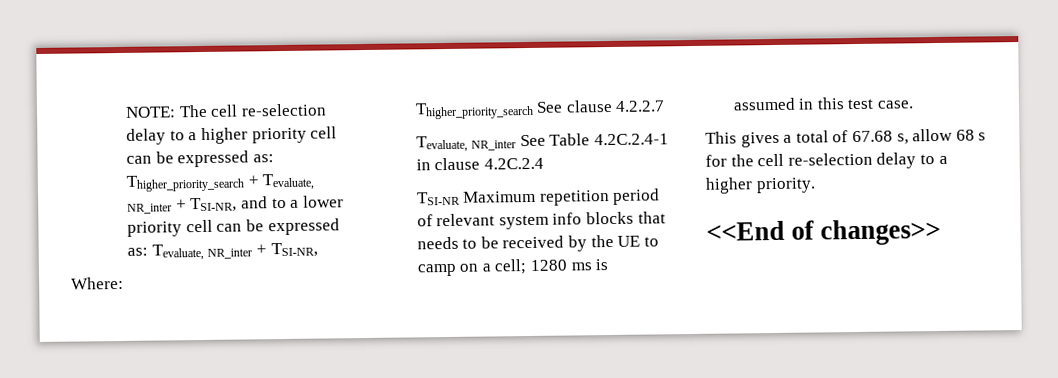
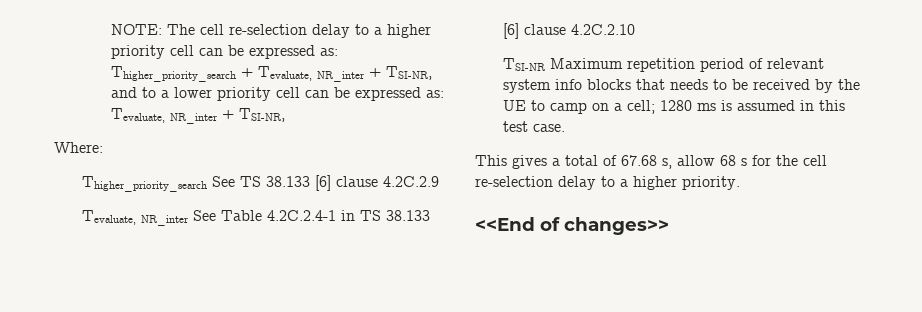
[565,99,666,113] clause 4.2.2.7 -> [240,175,440,191] TS 38.133 [6] clause 4.2C.2.9
[434,157,544,171] clause 4.2C.2.4 -> [360,210,431,221] [503,23,636,39] TS 38.133 [6] clause 4.2C.2.10

